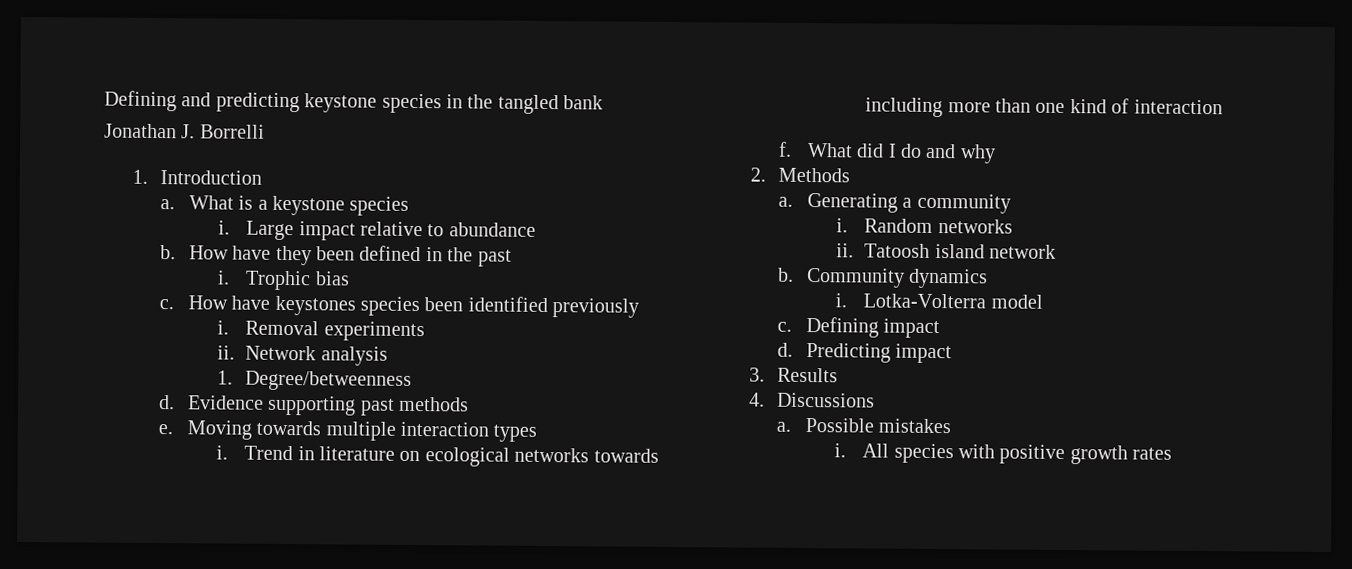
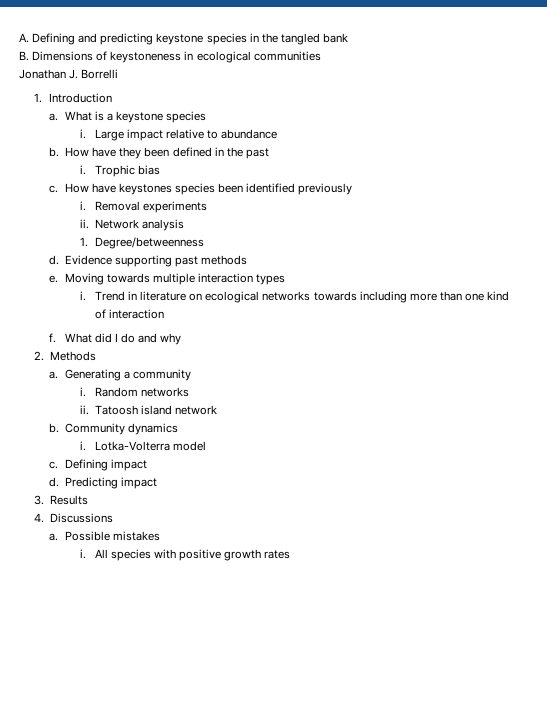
(104, 101) none -> [19,33,29,43] A.
(604, 102) none -> [19,51,321,63] // B. Dimensions of keystoneness in ecological communities

